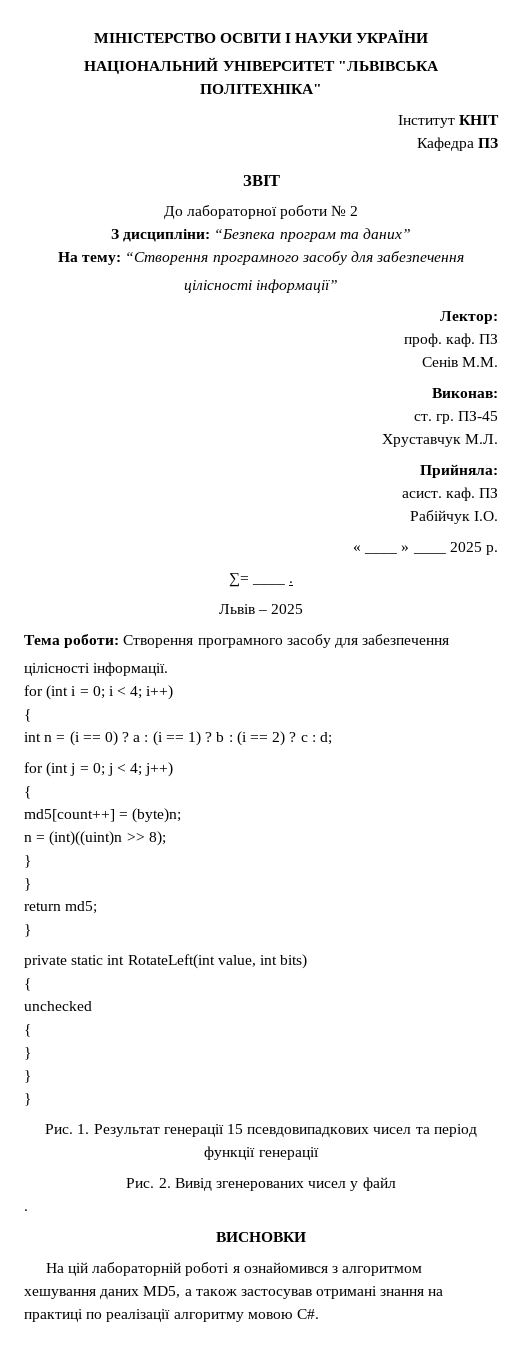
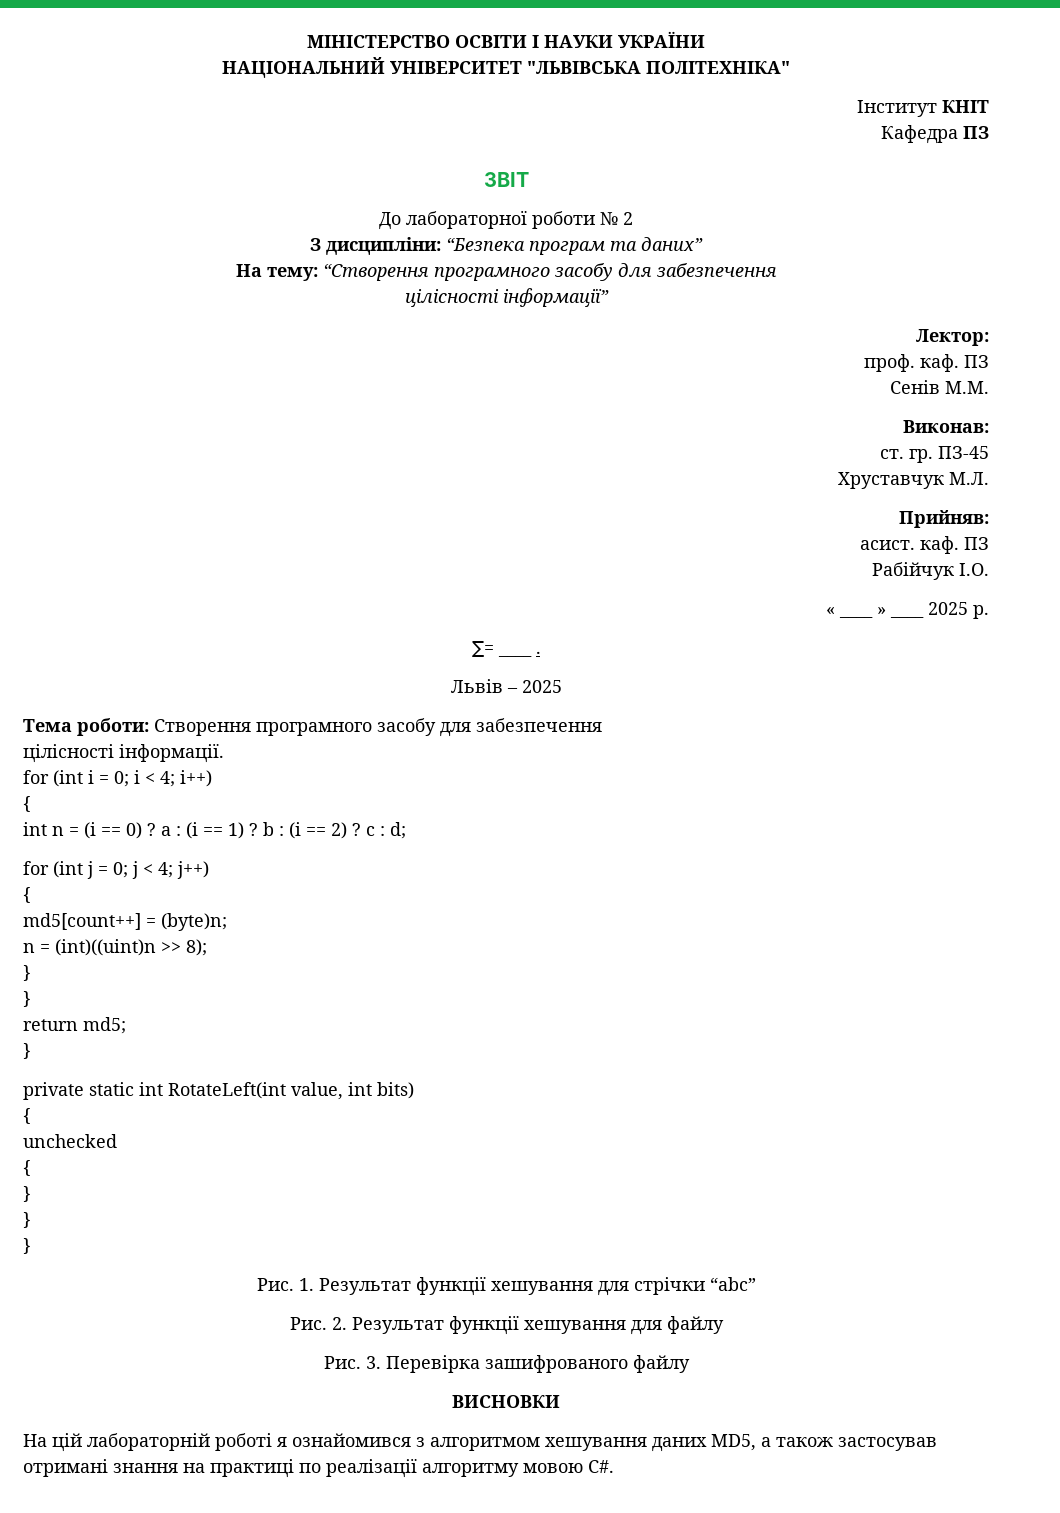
[420,464,498,478] Прийняла: -> [899,510,989,528] Прийняв:
[163,1124,477,1137] [204,1146,319,1160] [126,1177,396,1191] [24,1209,28,1211] генерації 15 псевдовипадкових чисел та період функції генерації // Рис. 2. Вивід згенерованих чисел у файл // . -> [415,1276,756,1296] [289,1315,724,1335] [323,1355,690,1373] функції хешування для стрічки “abc” // Рис. 2. Результат функції хешування для файлу // Рис. 3. Перевірка зашифрованого файлу

